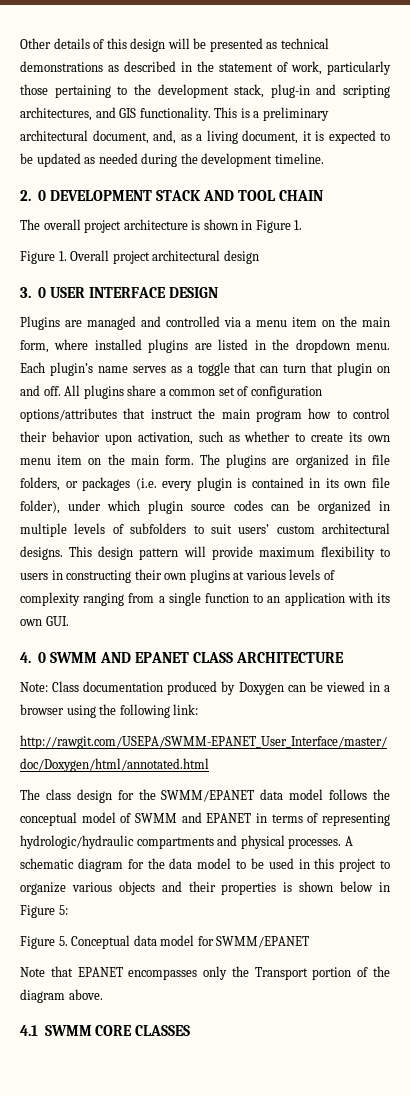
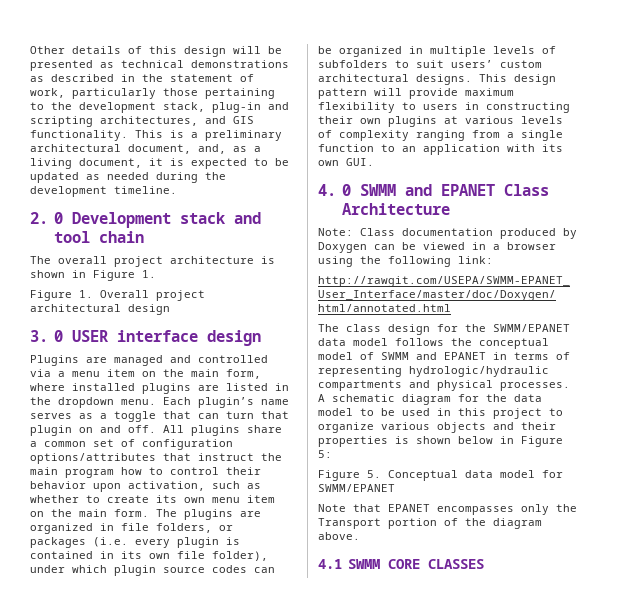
[49,190,323,201] DEVELOPMENT STACK AND TOOL CHAIN -> [71,212,261,228] [53,231,144,243] Development stack and tool chain
[88,287,218,298] INTERFACE DESIGN -> [116,330,261,346] interface design
[99,652,344,663] AND EPANET CLASS ARCHITECTURE -> [404,184,549,196] [341,203,450,215] and EPANET Class Architecture

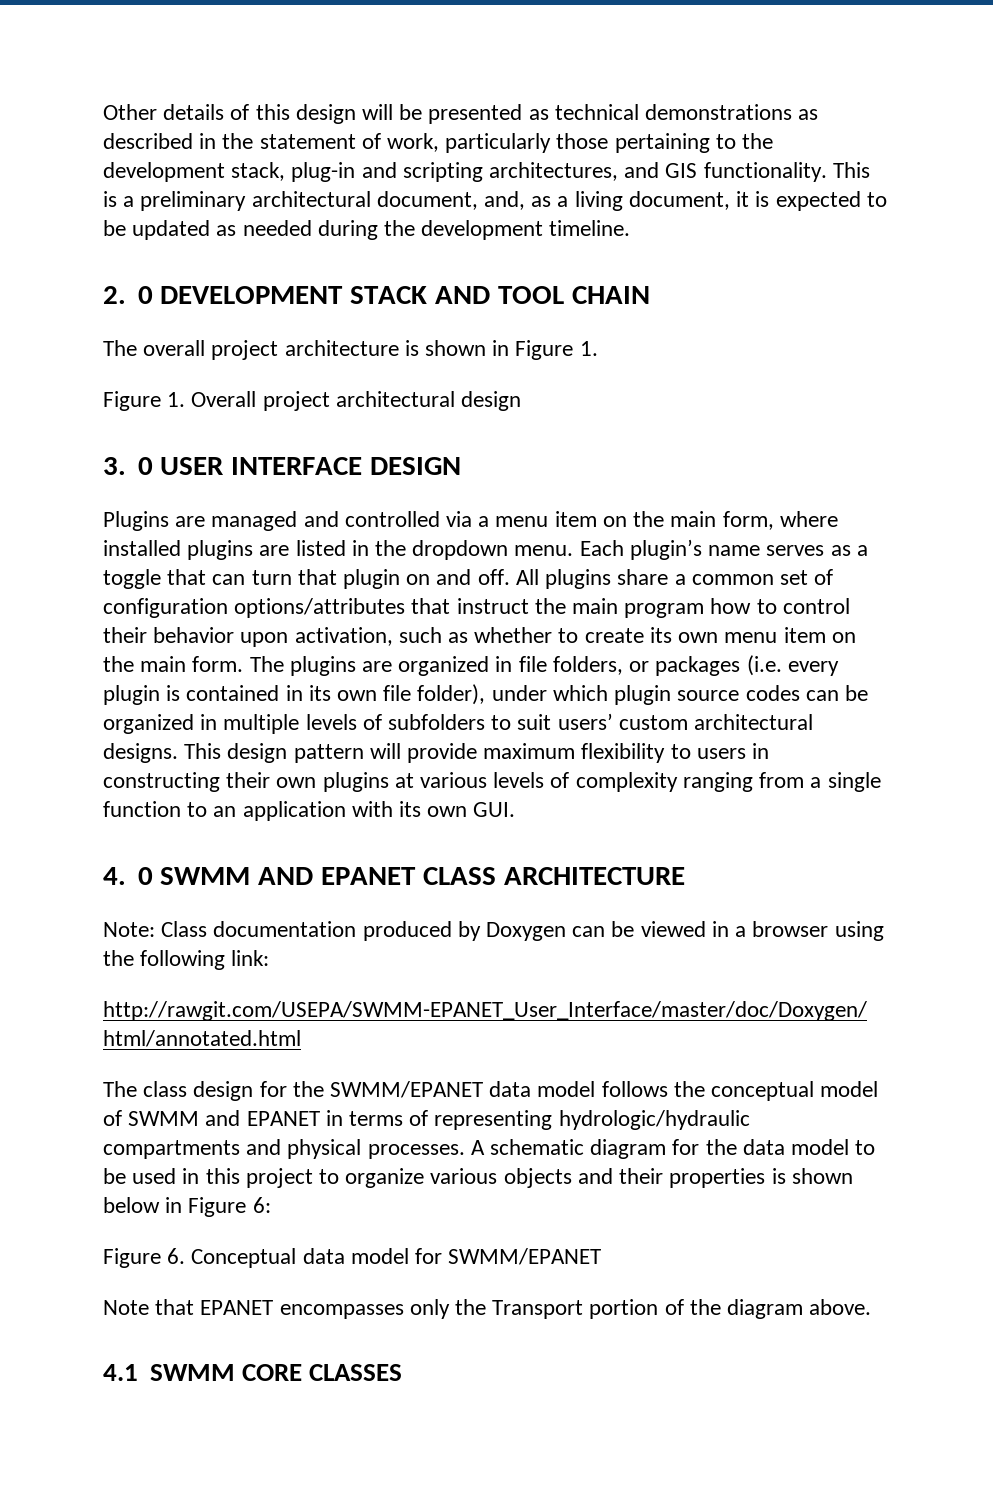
[71,212,261,228] [53,231,144,243] Development stack and tool chain -> [160,286,650,304] DEVELOPMENT STACK AND TOOL CHAIN
[116,330,261,346] interface design -> [231,457,461,475] INTERFACE DESIGN
[404,184,549,196] [341,203,450,215] and EPANET Class Architecture -> [258,867,685,885] AND EPANET CLASS ARCHITECTURE
[318,450,332,458] [318,470,381,481] 5: // Figure 5. -> [252,1197,271,1213] [103,1248,186,1268] 6: // Figure 6.

